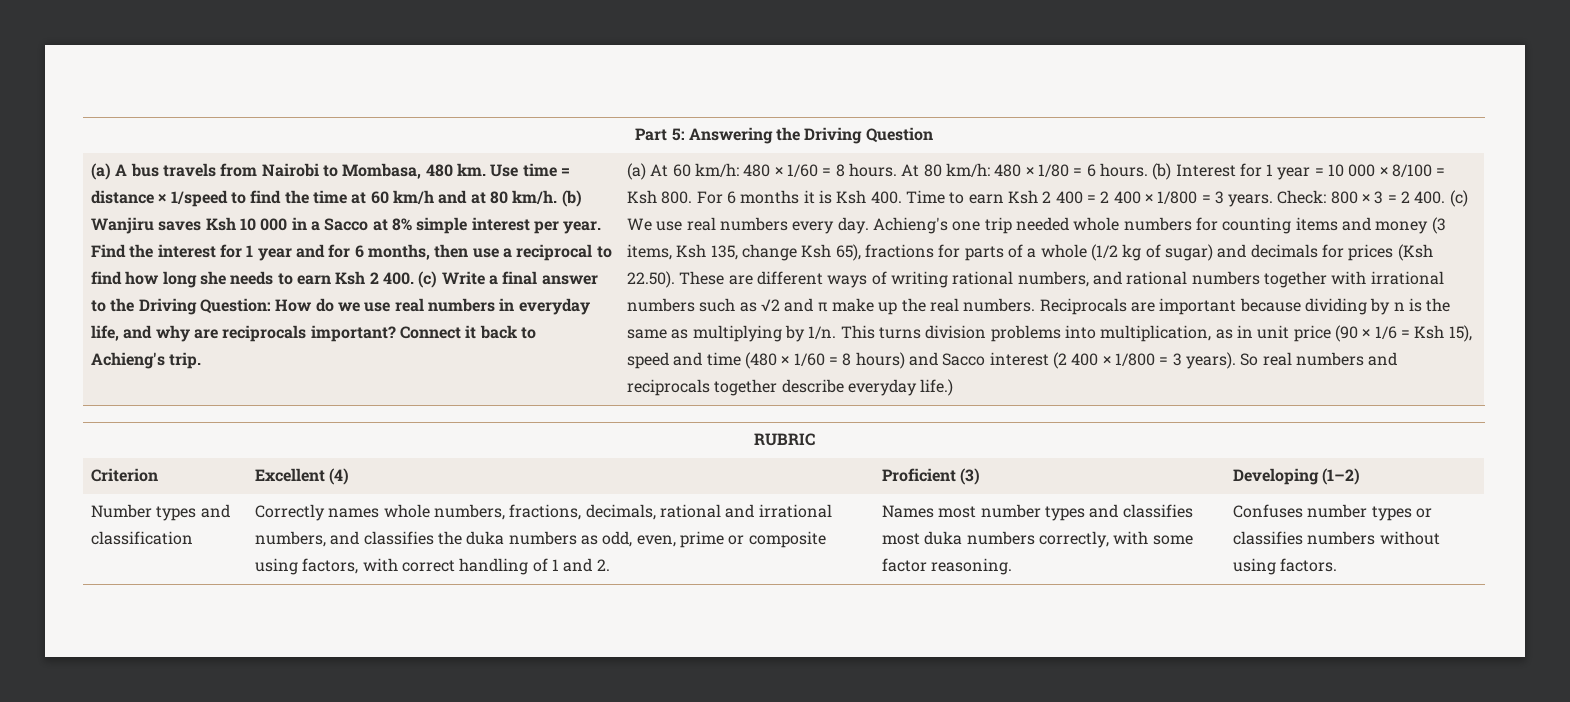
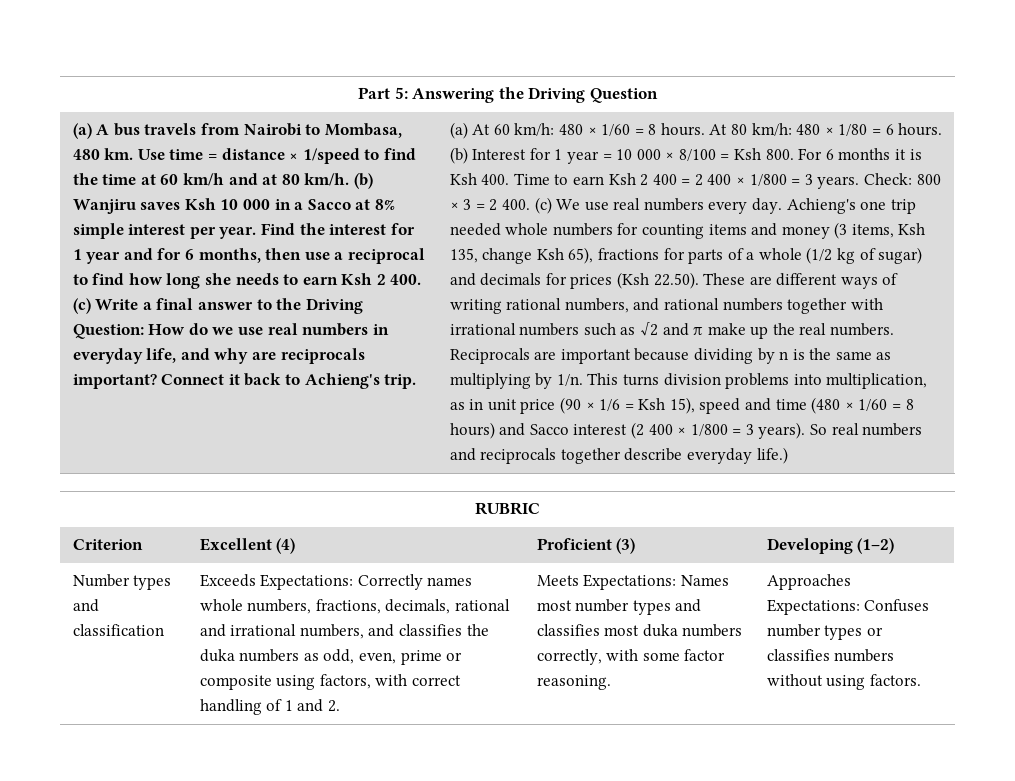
(194, 538) none -> [199,574,354,590] Exceeds Expectations:
(610, 565) none -> [536,574,677,590] Meets Expectations:
(1013, 566) none -> [766,574,851,590] [766,599,860,615] Approaches Expectations:

